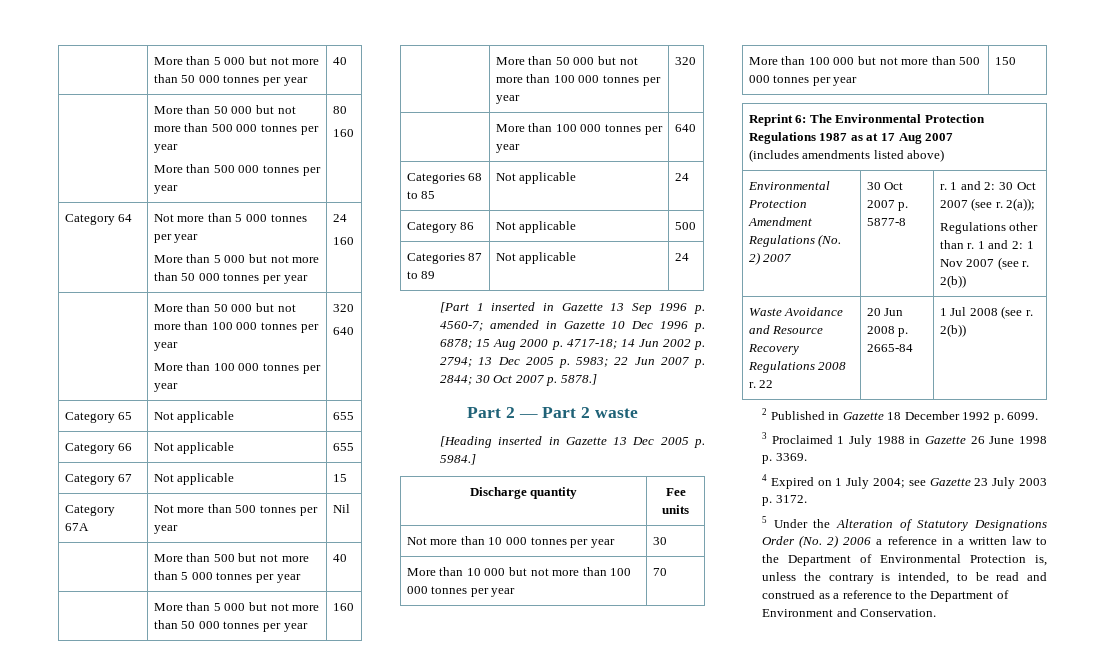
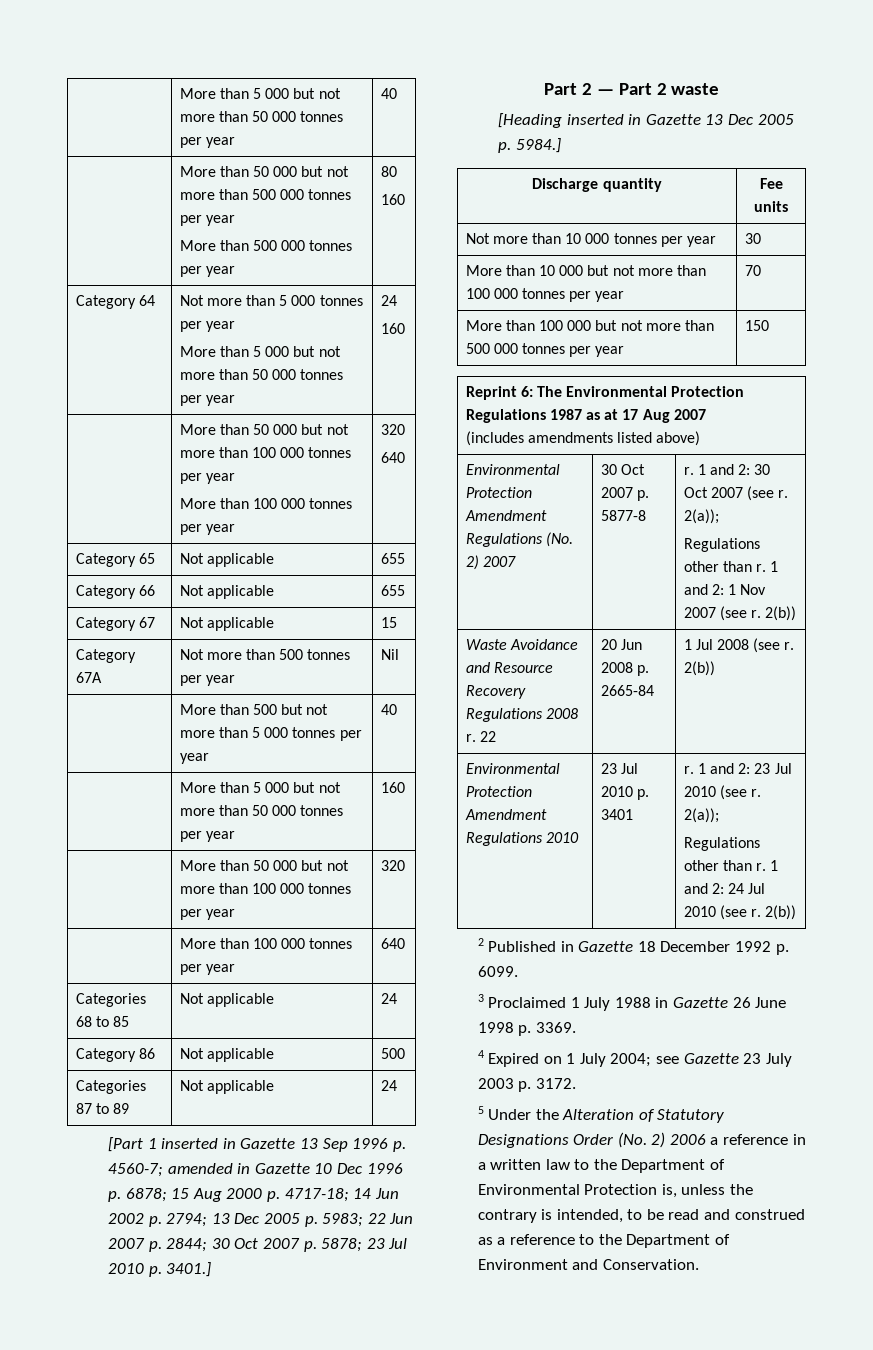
[560,374,597,385] 5878.] -> [321,1238,408,1252] [107,1262,212,1277] 5878; 23 Jul 2010 p. 3401.]
(966, 330) none -> [465,763,560,774] [465,786,532,797] [464,809,547,820] [465,832,579,846] [600,763,638,774] [600,786,649,800] [600,809,633,820] [683,763,792,774] [683,785,761,800] [683,808,719,823] [683,837,760,851] [683,860,779,871] [683,883,766,894] [683,905,797,920] // Environmental Protection Amendment Regulations 2010 | 23 Jul 2010 p. 3401 | r. 1 and 2: 23 Jul 2010 (see r. 2(a)); // Regulations other than r. 1 and 2: 24 Jul 2010 (see r. 2(b))

